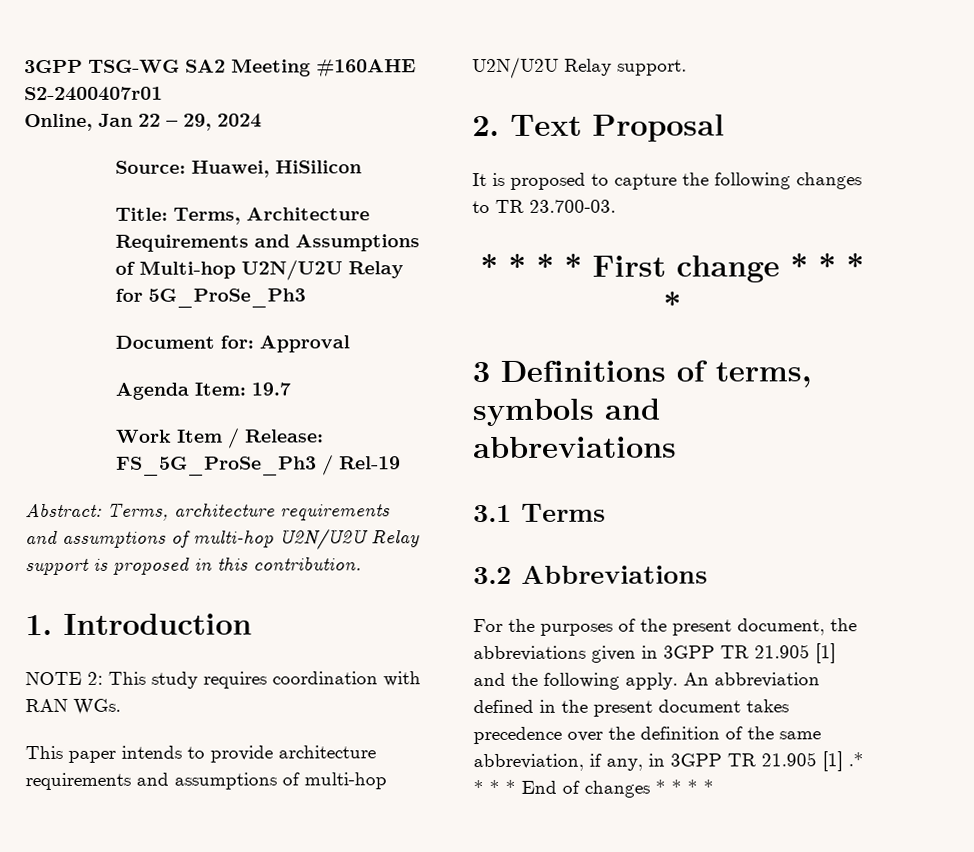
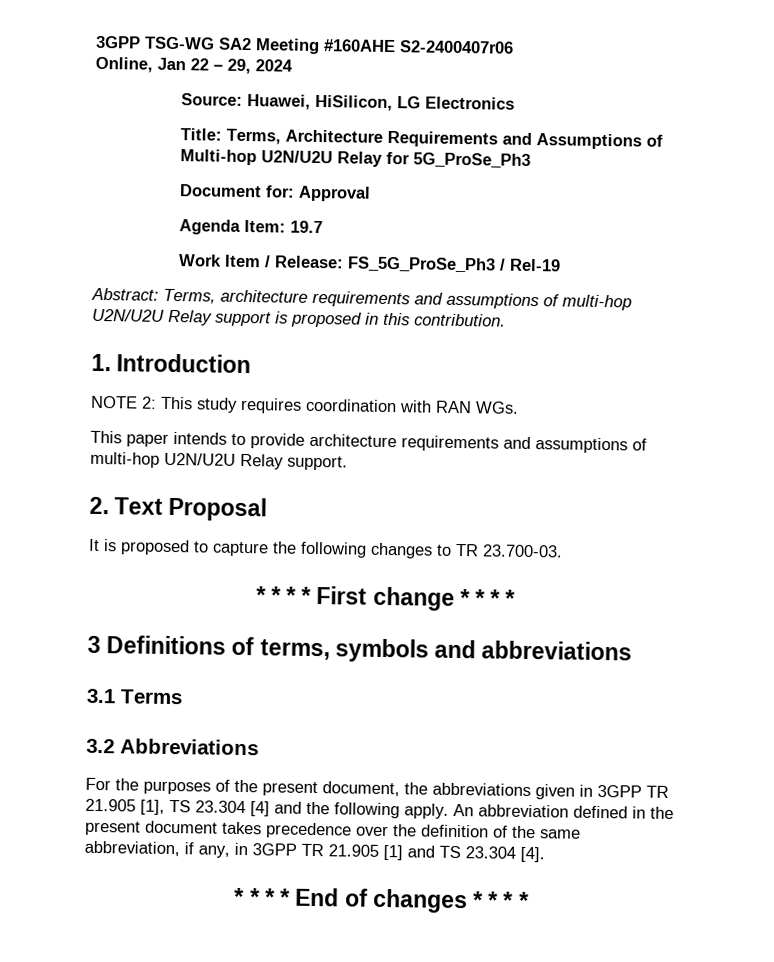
[24,86,163,102] S2-2400407r01 -> [399,40,514,54] S2-2400407r06
[274,160,362,174] HiSilicon -> [315,94,516,112] HiSilicon, LG Electronics
[815,643,836,664] [1] -> [140,799,270,817] [1], TS 23.304 [4]
[848,752,864,767] .* -> [407,845,545,863] [234,887,245,906] and TS 23.304 [4]. // *

